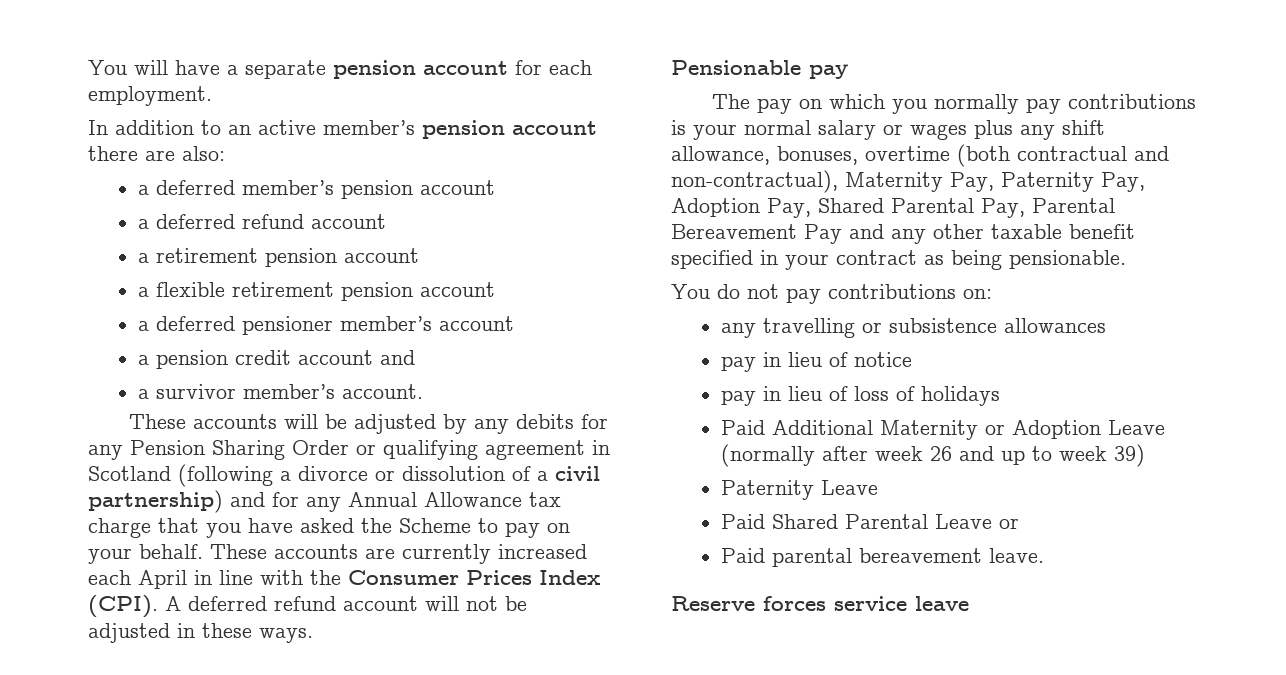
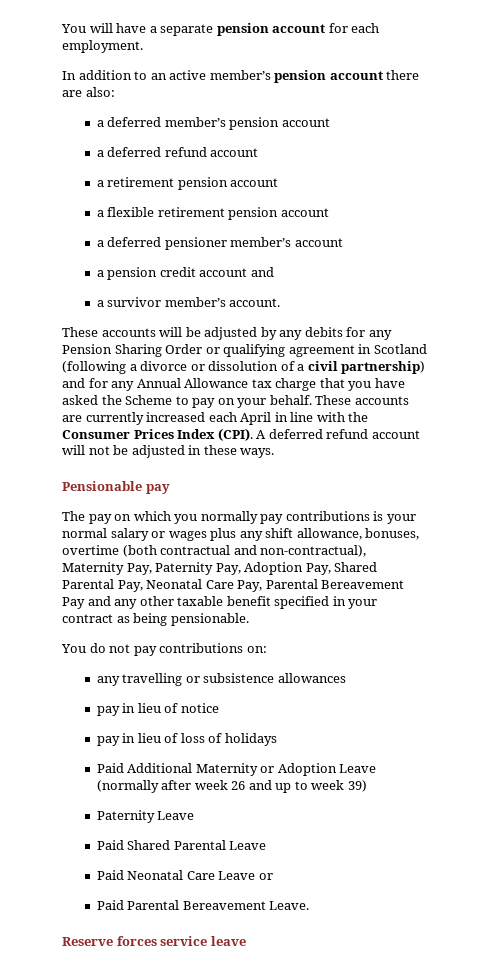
(1025, 208) none -> [146,579,263,592] Neonatal Care Pay,
(993, 521) none -> [96,870,256,880] // Paid Neonatal Care Leave
[772,548,1045,567] parental bereavement leave. -> [127,900,310,910] Parental Bereavement Leave.

